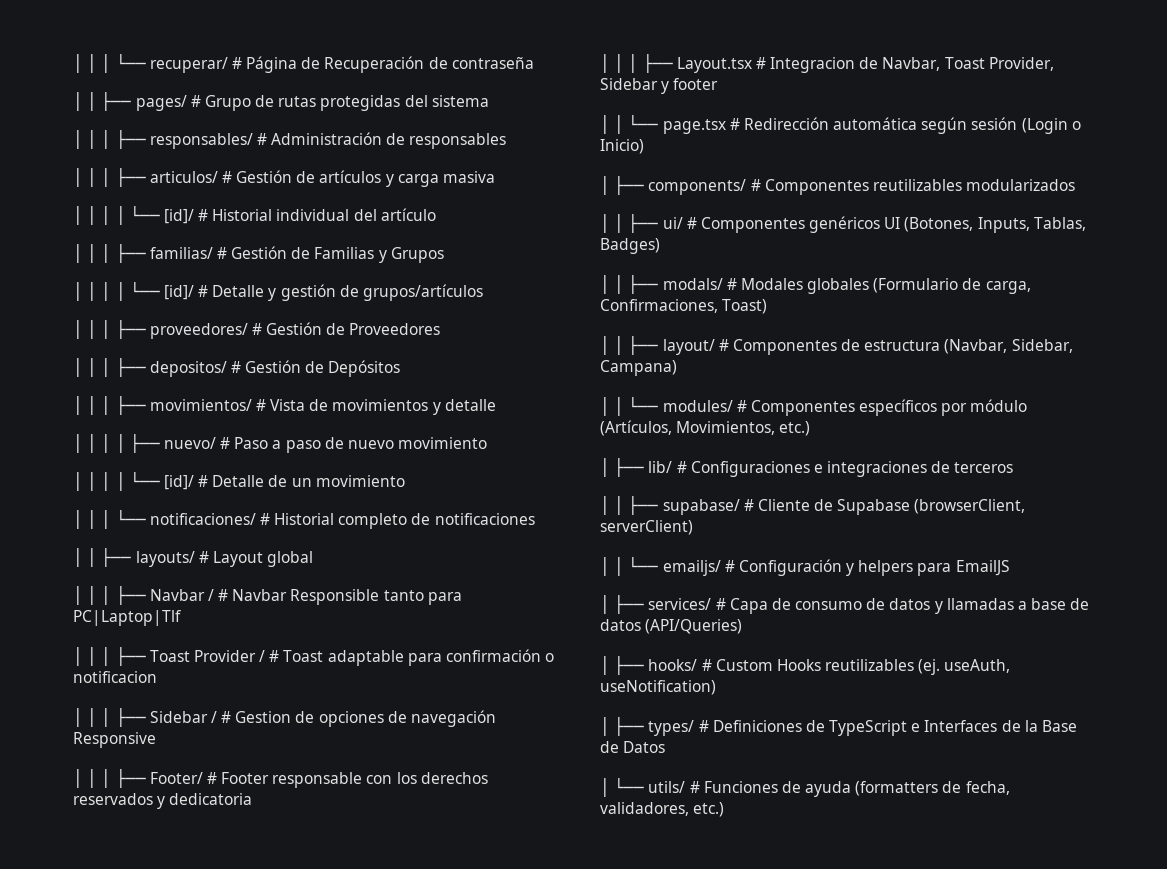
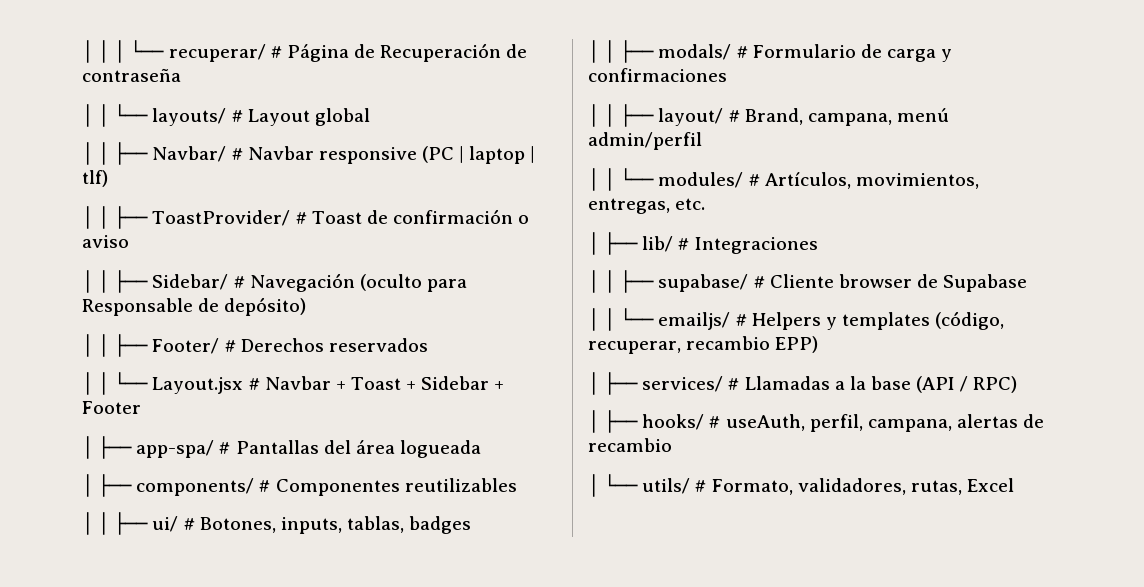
[101,91,489,111] [73,129,507,149] [73,167,496,187] [73,205,436,225] [73,243,444,263] [73,281,484,301] [73,319,441,339] [73,357,401,377] [73,395,496,415] [73,433,488,453] [73,471,405,491] [73,509,535,529] [73,547,132,567] ├── pages/ # Grupo de rutas protegidas del sistema // │ │ │ ├── responsables/ # Administración de responsables // │ │ │ ├── articulos/ # Gestión de artículos y carga masiva // │ │ │ │ └── [id]/ # Historial individual del artículo // │ │ │ ├── familias/ # Gestión de Familias y Grupos // │ │ │ │ └── [id]/ # Detalle y gestión de grupos/artículos // │ │ │ ├── proveedores/ # Gestión de Proveedores // │ │ │ ├── depositos/ # Gestión de Depósitos // │ │ │ ├── movimientos/ # Vista de movimientos y detalle // │ │ │ │ ├── nuevo/ # Paso a paso de nuevo movimiento // │ │ │ │ └── [id]/ # Detalle de un movimiento // │ │ │ └── notificaciones/ # Historial completo de notificaciones // │ │ ├── -> [114,104,149,122] └──
[101,585,462,605] [73,610,181,626] [73,646,442,666] │ ├── Navbar / # Navbar Responsible tanto para PC|Laptop|Tlf // │ │ │ ├── Toast Provider / # Toast adaptable para -> [114,142,536,165] [82,170,108,187] [82,206,388,229] ├── Navbar/ # Navbar responsive (PC | laptop | tlf) // │ │ ├── ToastProvider/ # Toast de
[73,671,157,683] [73,707,497,727] [73,732,156,748] [73,768,112,788] notificacion // │ │ │ ├── Sidebar / # Gestion de opciones de navegación Responsive // │ │ │ -> [82,235,129,248] [82,270,467,293] [82,297,307,316] [82,334,110,357] aviso // │ │ ├── Sidebar/ # Navegación (oculto para Responsable de depósito) // │ │
[221,772,488,788] [73,793,253,809] [600,53,1054,73] [600,78,719,94] [600,114,1081,134] [600,139,644,154] Footer responsable con los derechos reservados y dedicatoria // │ │ │ ├── Layout.tsx # Integracion de Navbar, Toast Provider, Sidebar y footer // │ │ └── page.tsx # Redirección automática según sesión (Login o Inicio) -> [240,338,428,352] [82,372,505,395] [82,401,141,414] [82,436,481,459] Derechos reservados // │ │ └── Layout.jsx # Navbar + Toast + Sidebar + Footer // │ ├── app-spa/ # Pantallas del área logueada
[966,179,1076,191] modularizados -> (517, 485) none
[700,216,1086,233] [600,238,660,254] Componentes genéricos UI (Botones, Inputs, Tablas, Badges) -> [199,516,472,534] Botones, inputs, tablas, badges
[740,278,1031,294] [600,299,768,314] Modales globales (Formulario de carga, Confirmaciones, Toast) -> [752,44,953,62] [588,68,727,82] Formulario de carga y confirmaciones
[732,339,1073,355] [600,360,677,376] Componentes de estructura (Navbar, Sidebar, Campana) -> [744,108,949,126] [588,132,702,150] Brand, campana, menú admin/perfil
[750,399,1028,416] [600,420,811,436] Componentes específicos por módulo (Artículos, Movimientos, etc.) -> [764,172,979,189] [588,198,706,214] Artículos, movimientos, entregas, etc.
[690,461,1014,477] Configuraciones e integraciones de terceros -> [694,237,818,254] Integraciones
(810, 505) none -> [838,274,912,288] browser
[914,499,1026,514] [600,520,693,535] (browserClient, serverClient) -> (1028, 283) none
[738,559,1010,576] [600,594,1090,614] [600,619,743,634] [600,655,1011,675] [600,680,716,695] [600,716,1078,736] [600,741,666,753] [600,777,1010,797] [600,802,725,817] Configuración y helpers para EmailJS // │ ├── services/ # Capa de consumo de datos y llamadas a base de datos (API/Queries) // │ ├── hooks/ # Custom Hooks reutilizables (ej. useAuth, useNotification) // │ ├── types/ # Definiciones de TypeScript e Interfaces de la Base de Datos // │ └── utils/ # Funciones de ayuda (formatters de fecha, validadores, etc.) -> [751,311,1005,330] [588,336,819,354] [588,372,1018,395] [588,410,1045,433] [588,438,672,452] [588,474,1014,497] Helpers y templates (código, recuperar, recambio EPP) // │ ├── services/ # Llamadas a la base (API / RPC) // │ ├── hooks/ # useAuth, perfil, campana, alertas de recambio // │ └── utils/ # Formato, validadores, rutas, Excel

